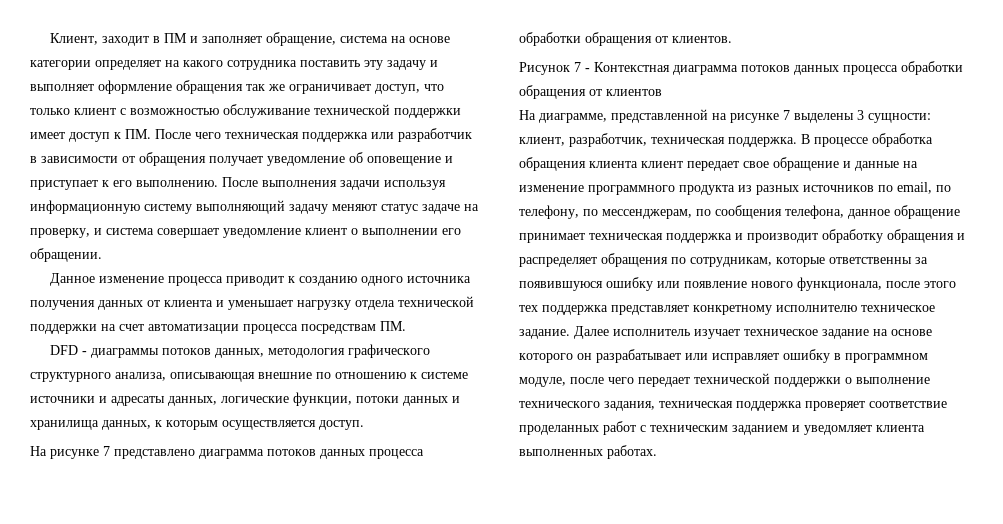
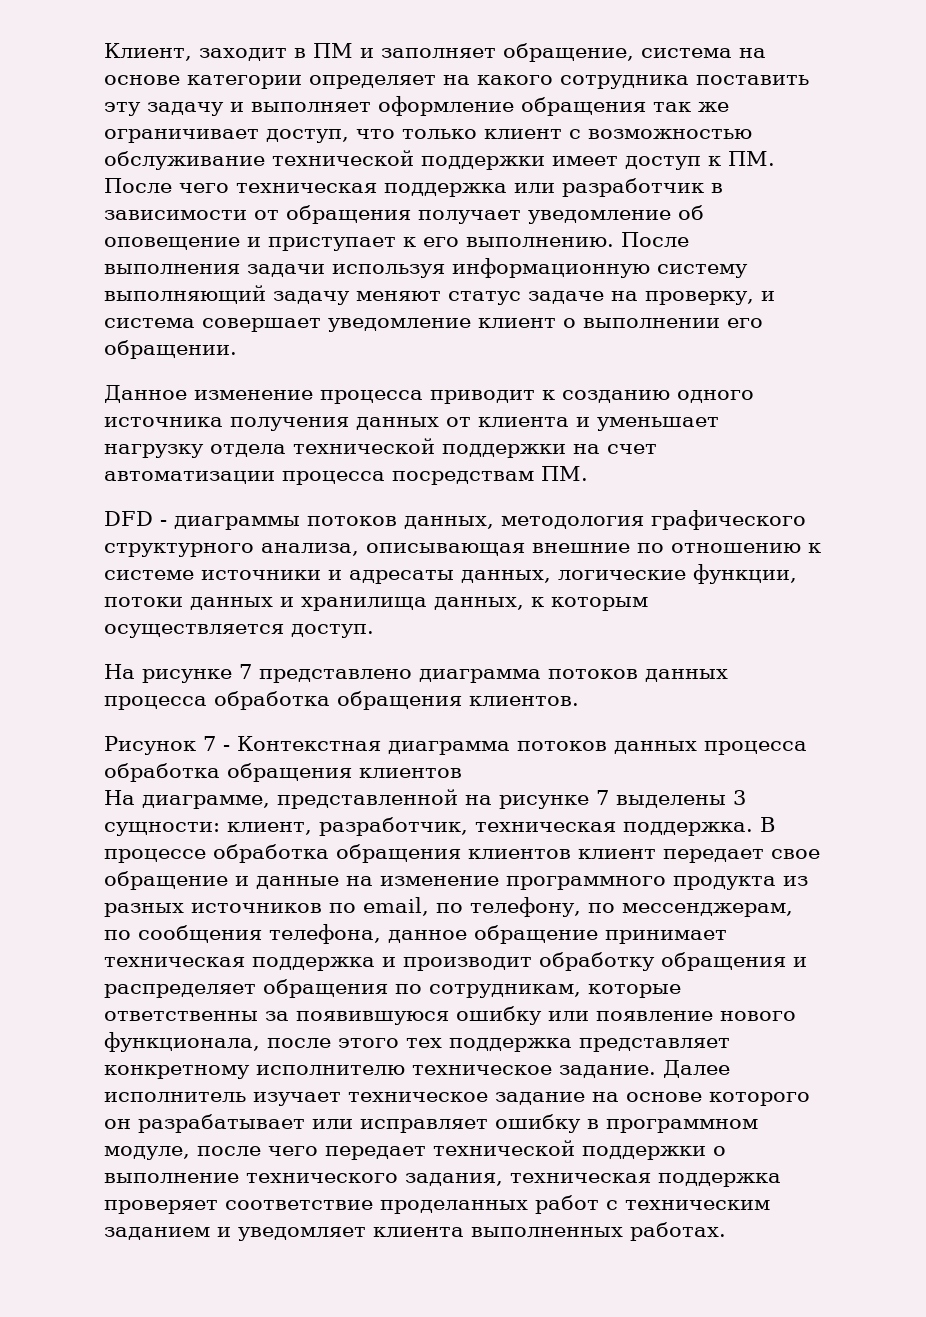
[519,32,668,46] обработки обращения от -> [214,691,462,710] обработка обращения
[901,61,963,75] [519,85,602,99] обработки обращения от -> [104,763,352,782] обработка обращения
[589,161,638,168] клиента -> [468,849,571,859] клиентов

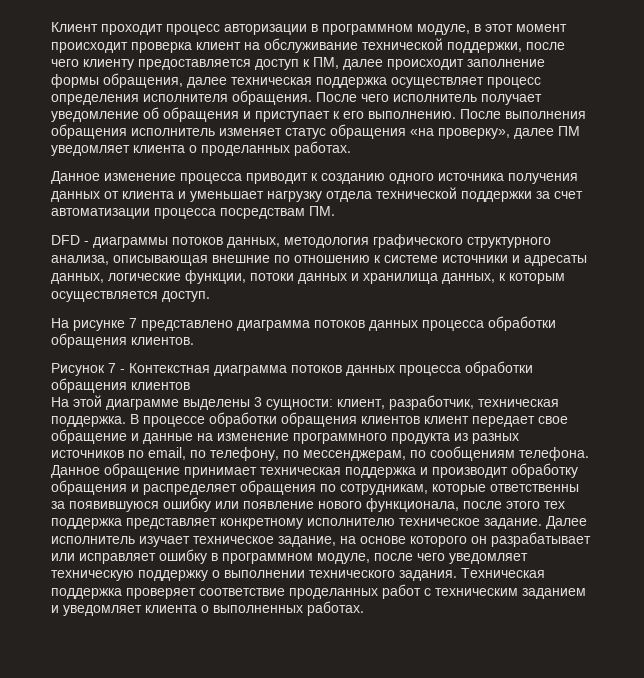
[104,43,766,62] [104,75,809,89] [104,96,729,116] [104,129,752,143] [104,150,775,170] [104,178,723,197] [104,205,411,224] Клиент, заходит в ПМ и заполняет обращение, система на основе категории определяет на какого сотрудника поставить эту задачу и выполняет оформление обращения так же ограничивает доступ, что только клиент с возможностью обслуживание технической поддержки имеет доступ к ПМ. После чего техническая поддержка или разработчик в зависимости от обращения -> [51,22,567,35] [51,38,565,53] [51,57,545,70] [51,73,541,88] [51,90,477,105] Клиент проходит процесс авторизации в программном модуле, в этот момент происходит проверка клиент на обслуживание технической поддержки, после чего клиенту предоставляется доступ к ПМ, далее происходит заполнение формы обращения, далее техническая поддержка осуществляет процесс определения исполнителя обращения. После чего исполнитель
[104,237,240,250] оповещение -> [163,107,239,122] обращения
[247,258,748,278] [104,285,775,305] [104,318,763,332] [104,340,237,359] задачи используя информационную систему выполняющий задачу меняют статус задаче на проверку, и система совершает уведомление клиент о выполнении его обращении. -> [51,124,580,139] [51,141,351,156] обращения исполнитель изменяет статус обращения «на проверку», далее ПМ уведомляет клиента о проделанных работах.
[573,444,600,454] на -> [536,191,550,199] за
[214,691,330,710] обработка -> [488,316,556,331] обработки
[104,763,220,782] обработка -> [465,361,533,376] обработки
[142,789,609,809] диаграмме, представленной на рисунке 7 -> [73,395,179,410] этой диаграмме
[213,844,329,863] обработка -> [209,412,277,427] обработки
[138,924,467,944] сообщения телефона, данное -> [430,446,589,461] [51,465,100,478] сообщениям телефона. Данное
[495,1092,585,1105] задание -> [278,536,336,547] задание,
[325,1140,726,1160] [104,1173,651,1186] передает технической поддержки о выполнение технического задания, техническая -> [449,553,528,564] [51,568,545,581] уведомляет техническую поддержку о выполнении технического задания. Техническая
(464, 1232) none -> [201,605,209,613] о

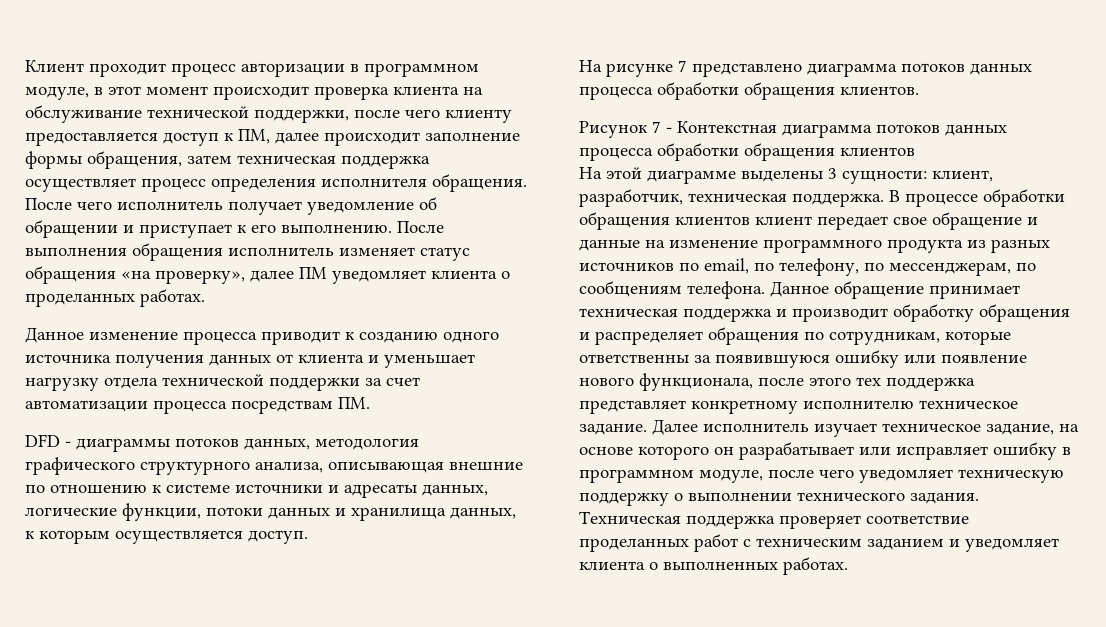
[196,42,241,50] клиент -> [393,86,459,95] клиента
[187,77,227,88] далее -> [187,155,232,164] затем
[163,107,239,122] обращения -> [25,220,118,238] обращении

